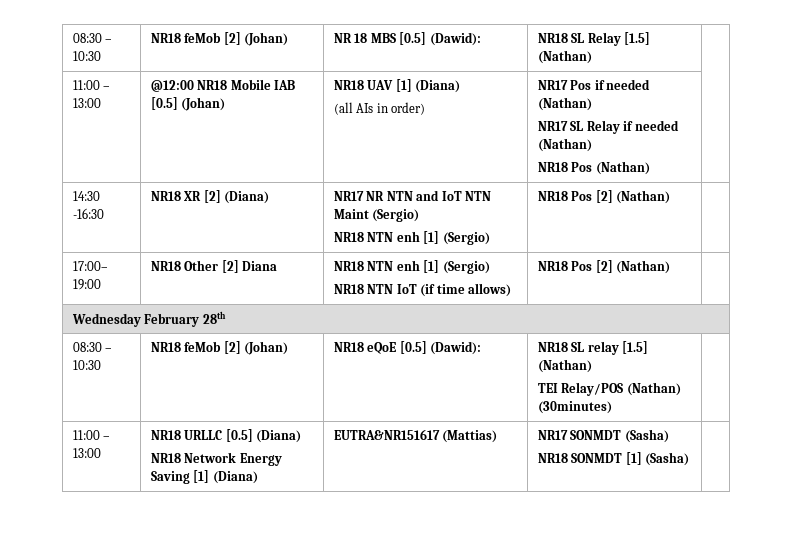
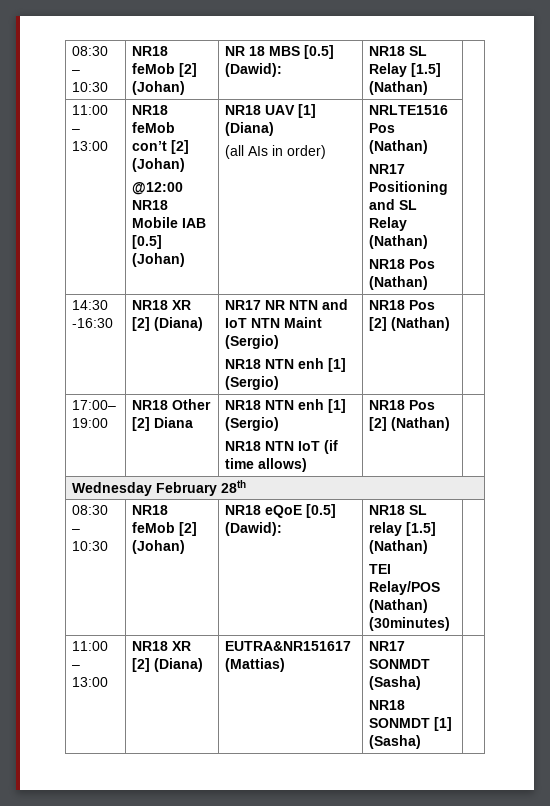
(101, 103) none -> [132,105,169,115] [132,122,176,133] [132,140,190,154] [132,158,186,172] NR18 feMob con’t [2] (Johan) //
[537,79,651,90] [537,97,592,111] [537,120,679,134] NR17 Pos if needed (Nathan) // NR17 SL Relay if needed -> [369,105,449,115] [369,123,396,133] [369,140,429,154] [369,164,406,174] [369,181,449,195] [369,199,418,210] [369,217,408,231] NRLTE1516 Pos (Nathan) // NR17 Positioning and SL Relay
[184,429,302,443] [150,452,282,466] [150,470,210,484] URLLC [0.5] (Diana) // NR18 Network Energy Saving [1] -> [172,641,192,651] [132,658,151,672] XR [2]

